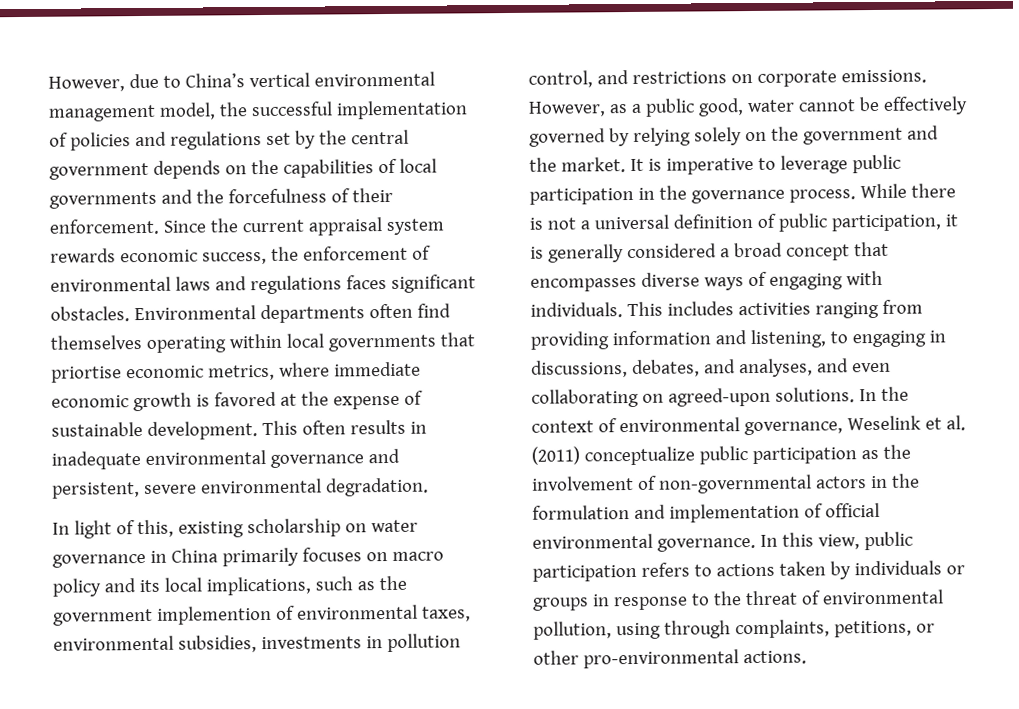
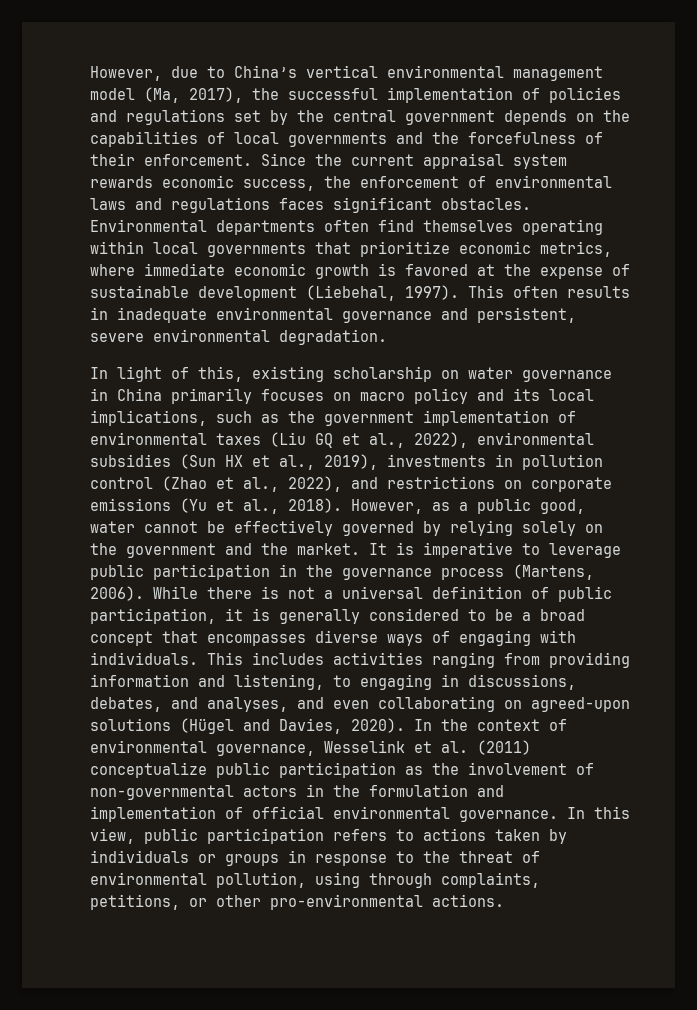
[158,102,216,120] model, -> [90,87,243,103] model (Ma, 2017),
[51,366,122,383] priortise -> [360,241,450,257] prioritize
[146,421,258,440] development. -> [198,285,459,301] development (Liebehal, 1997).
[156,604,471,625] [53,633,461,653] [528,69,927,88] implemention of environmental taxes, environmental subsidies, investments in pollution control, and restrictions on corporate emissions. -> [423,410,576,426] [90,432,594,448] [90,454,603,470] [90,476,612,492] [90,498,342,514] implementation of environmental taxes (Liu GQ et al., 2022), environmental subsidies (Sun HX et al., 2019), investments in pollution control (Zhao et al., 2022), and restrictions on corporate emissions (Yu et al., 2018).
[788,189,856,203] process. -> [441,564,594,580] [90,586,144,601] process (Martens, 2006).
(717, 251) none -> [468,609,513,621] to be
[774,387,855,403] solutions. -> [90,718,405,734] solutions (Hügel and Davies, 2020).
[846,415,921,431] Weselink -> [324,740,405,753] Wesselink

